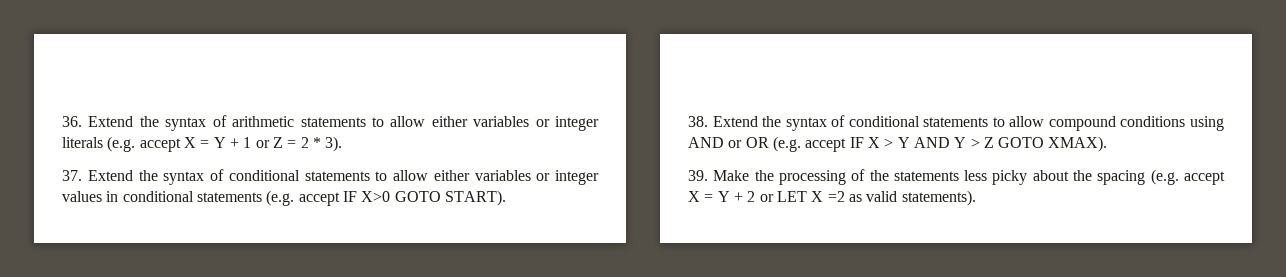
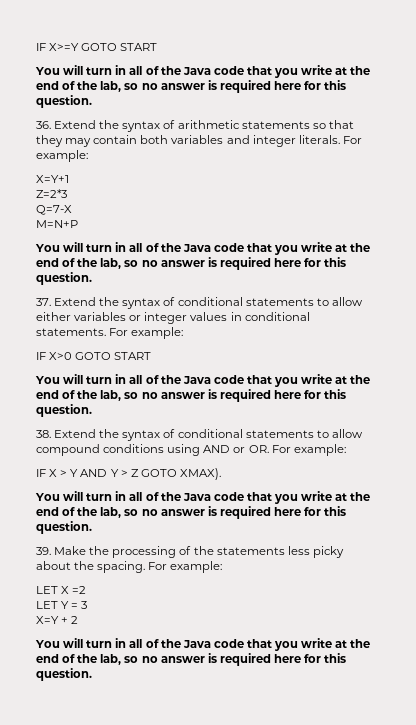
(62, 121) none -> [36,43,158,51] [35,65,371,78] [36,80,347,93] [36,95,92,108] IF X>=Y GOTO START // You will turn in all of the Java code that you write at the end of the lab, so no answer is required here for this question. //
[371,116,600,131] [62,136,343,152] to allow either variables or integer literals (e.g. accept X = Y + 1 or Z = 2 * 3). -> [312,120,354,129] [36,135,362,147] [36,150,88,162] [36,175,69,183] [36,189,67,198] [36,205,72,215] [36,220,78,228] [35,242,371,255] [36,257,347,270] [36,272,92,285] so that they may contain both variables and integer literals. For example: // X=Y+1 // Z=2*3 // Q=7-X // M=N+P // You will turn in all of the Java code that you write at the end of the lab, so no answer is required here for this question.
[196,190,506,206] statements (e.g. accept IF X>0 GOTO START). -> [36,327,184,339] [36,352,152,360] [35,374,371,387] [36,389,347,402] [36,404,92,417] statements. For example: // IF X>0 GOTO START // You will turn in all of the Java code that you write at the end of the lab, so no answer is required here for this question.
[745,136,847,152] OR (e.g. accept -> [248,444,346,456] OR. For example: //
(1108, 144) none -> [35,491,371,504] [36,506,347,519] [36,521,92,534] // You will turn in all of the Java code that you write at the end of the lab, so no answer is required here for this question.
[1097,169,1225,185] [688,190,976,206] spacing (e.g. accept X = Y + 2 or LET X =2 as valid statements). -> [97,561,223,573] [36,586,87,594] [36,601,88,609] [36,616,79,624] [35,638,371,651] [36,653,347,666] [36,668,92,681] spacing. For example: // LET X =2 // LET Y = 3 // X=Y + 2 // You will turn in all of the Java code that you write at the end of the lab, so no answer is required here for this question.

